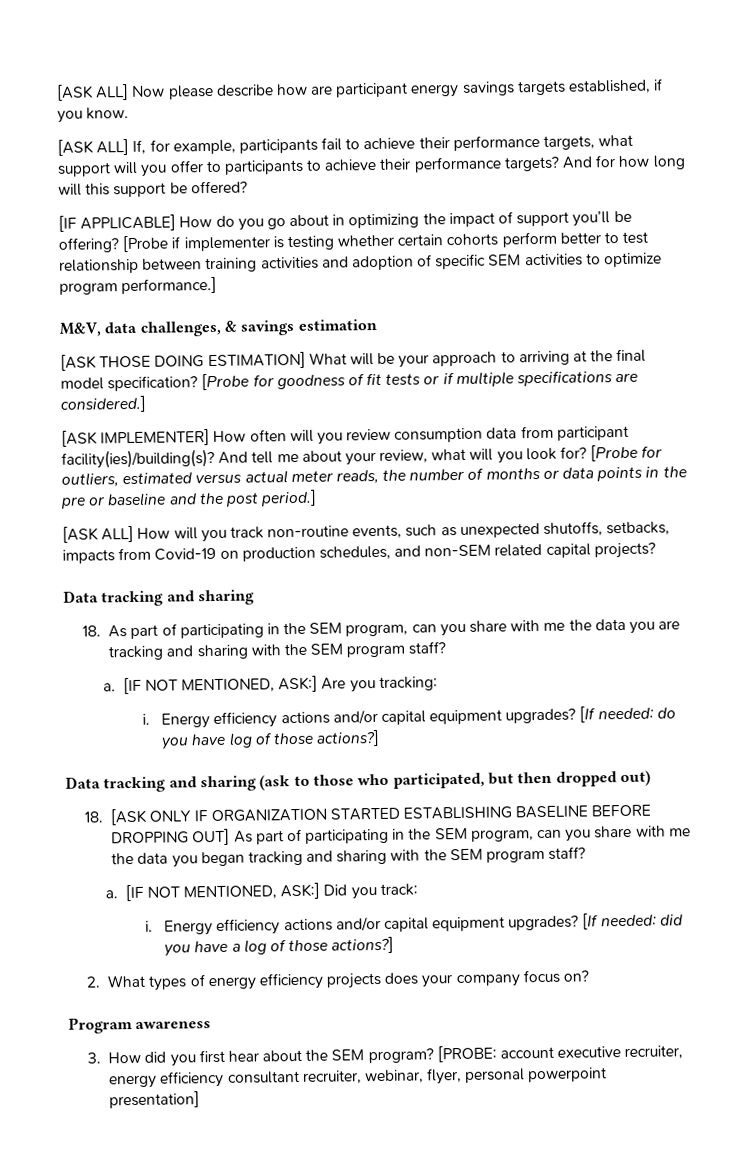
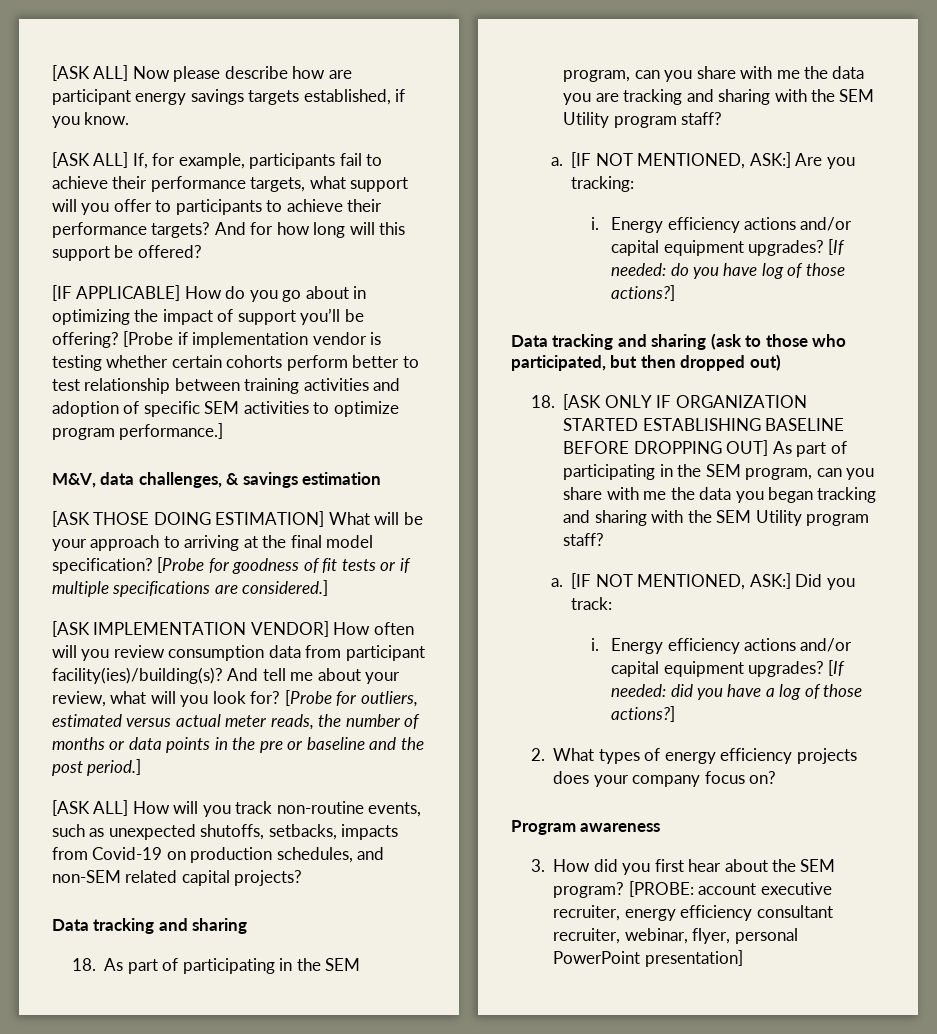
[183,236,270,252] implementer -> [192,332,367,348] implementation vendor
[100,429,211,447] IMPLEMENTER] -> [93,621,329,637] IMPLEMENTATION VENDOR]
(344, 649) none -> [563,112,610,128] Utility
(483, 854) none -> [755,510,802,526] Utility
[527,1067,608,1083] powerpoint -> [553,951,641,964] PowerPoint

